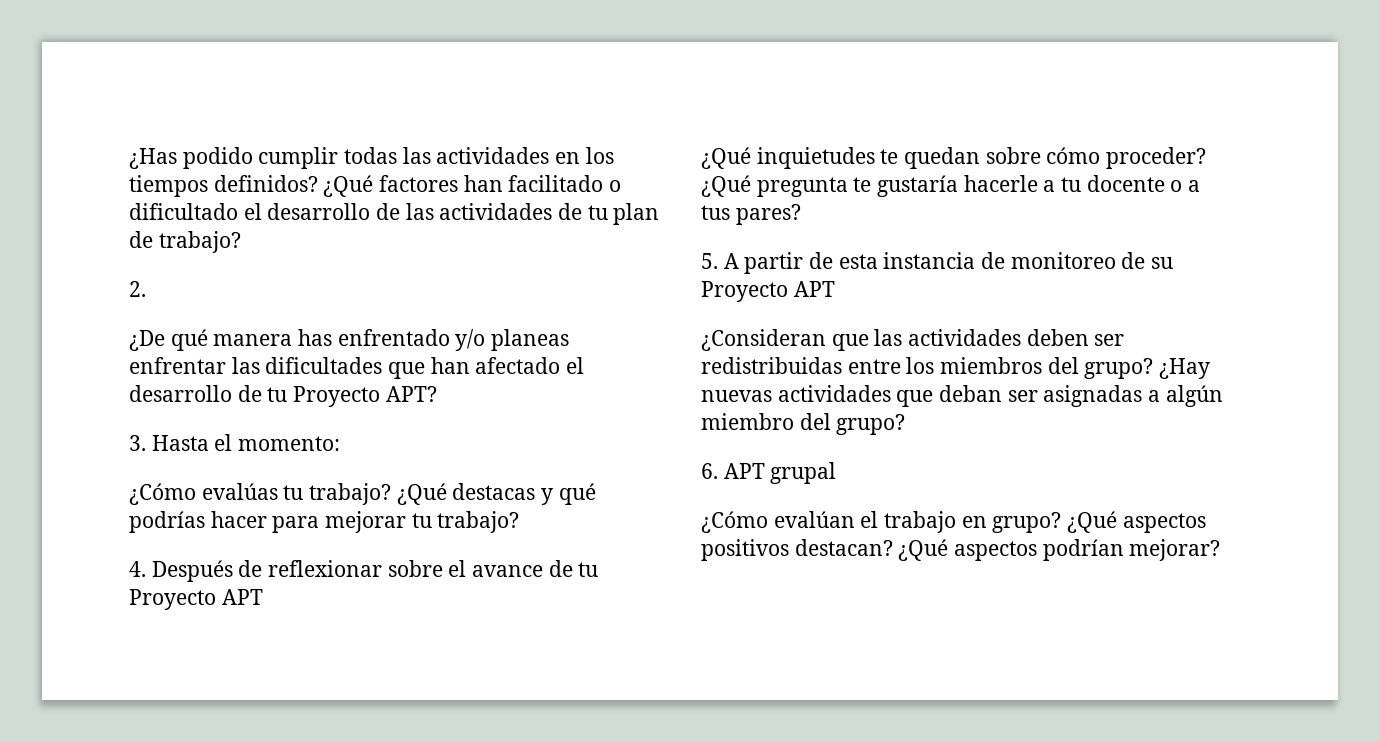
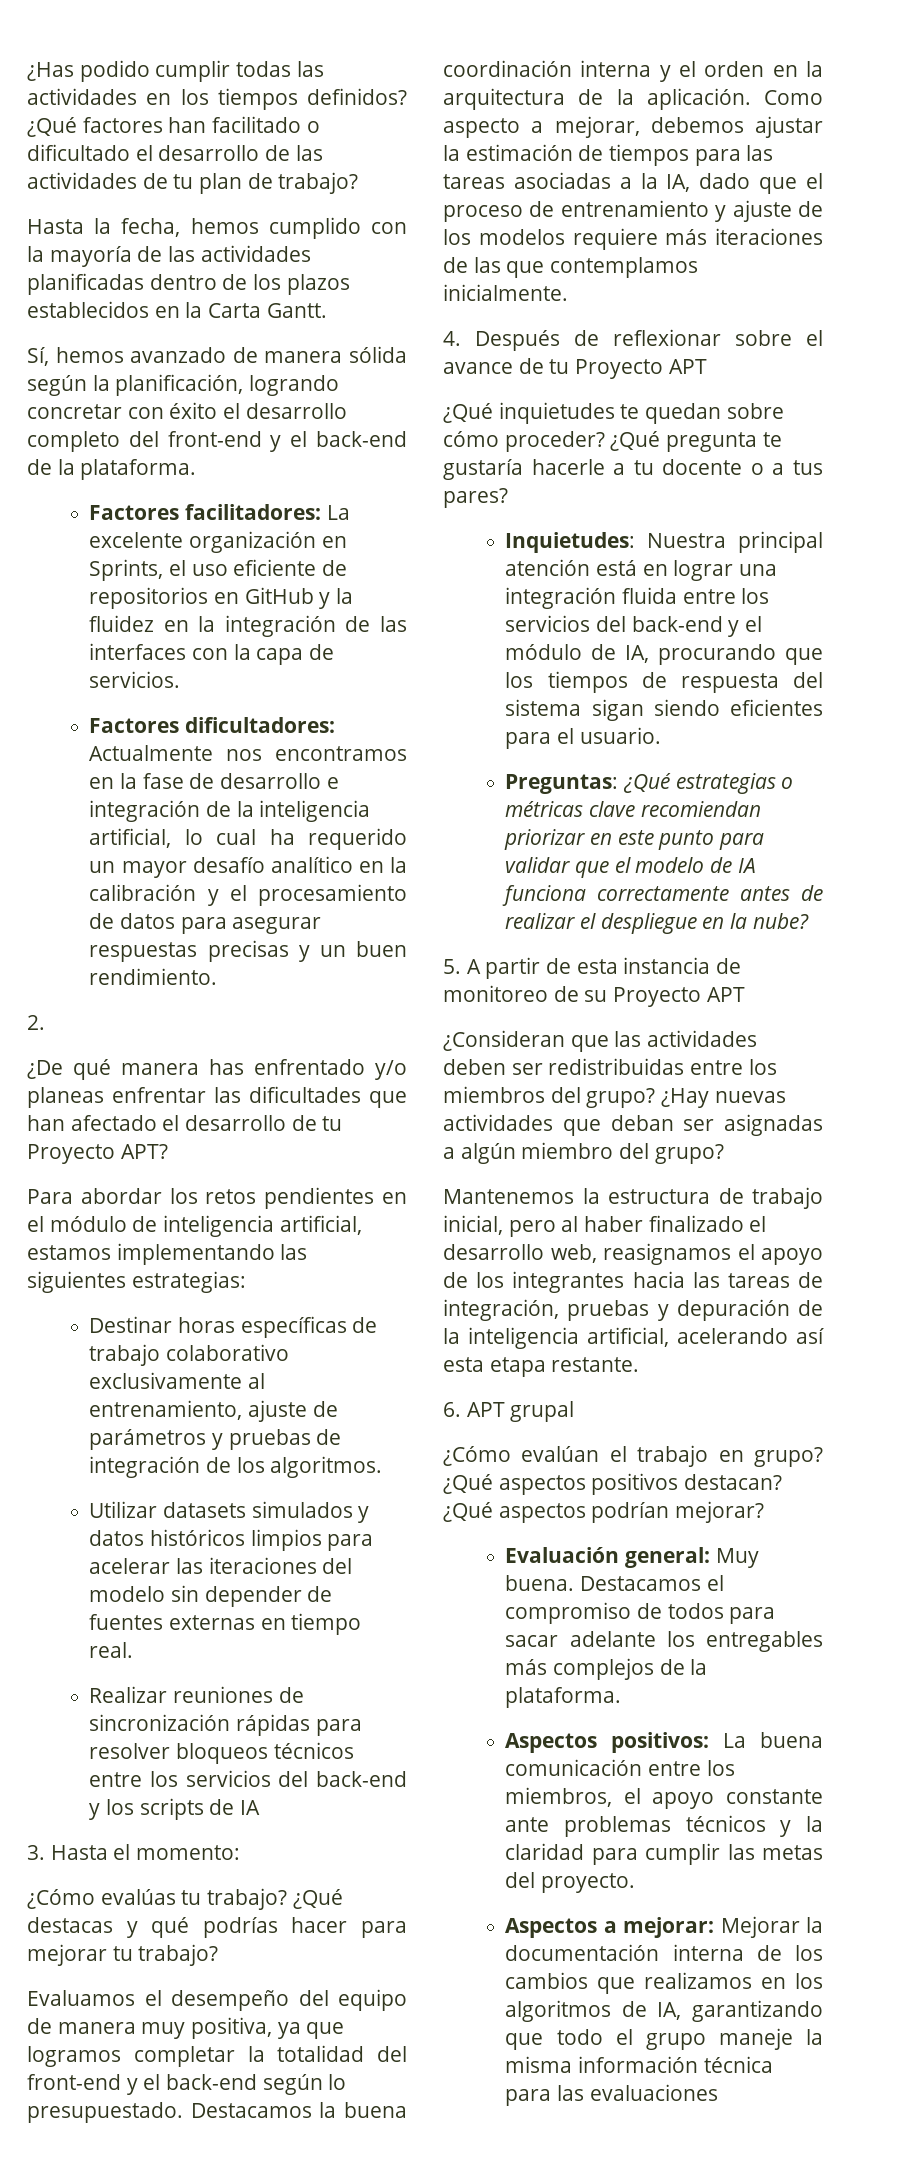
(241, 242) none -> [27,217,407,239] [27,245,311,267] [27,273,350,295] [27,301,327,318] [27,346,407,366] [27,374,340,396] [27,402,347,419] [27,431,407,452] [27,459,197,480] [89,504,350,520] [89,531,347,553] [89,559,348,581] [89,587,354,609] [89,615,407,637] [89,643,335,665] [89,671,181,688] [89,717,336,733] [89,745,407,761] [89,773,339,789] [89,800,371,822] [89,828,407,850] [89,856,407,878] [89,884,407,906] [89,913,322,934] [89,940,407,962] [89,968,218,985] // Hasta la fecha, hemos cumplido con la mayoría de las actividades planificadas dentro de los plazos establecidos en la Carta Gantt. // Sí, hemos avanzado de manera sólida según la planificación, logrando concretar con éxito el desarrollo completo del front-end y el back-end de la plataforma. // Factores facilitadores: La excelente organización en Sprints, el uso eficiente de repositorios en GitHub y la fluidez en la integración de las interfaces con la capa de servicios. // Factores dificultadores: Actualmente nos encontramos en la fase de desarrollo e integración de la inteligencia artificial, lo cual ha requerido un mayor desafío analítico en la calibración y el procesamiento de datos para asegurar respuestas precisas y un buen rendimiento.
(437, 394) none -> [27,1187,407,1209] [27,1215,362,1237] [27,1243,308,1265] [27,1271,246,1293] [89,1316,378,1338] [89,1344,290,1366] [89,1372,266,1389] [89,1400,338,1422] [89,1429,342,1450] [89,1456,383,1478] [89,1501,370,1523] [89,1529,374,1551] [89,1557,353,1574] [89,1585,333,1607] [89,1613,362,1635] [89,1642,134,1658] [89,1686,304,1703] [89,1714,362,1736] [89,1742,354,1764] [89,1770,407,1787] [89,1798,261,1820] // Para abordar los retos pendientes en el módulo de inteligencia artificial, estamos implementando las siguientes estrategias: // Destinar horas específicas de trabajo colaborativo exclusivamente al entrenamiento, ajuste de parámetros y pruebas de integración de los algoritmos. // Utilizar datasets simulados y datos históricos limpios para acelerar las iteraciones del modelo sin depender de fuentes externas en tiempo real. // Realizar reuniones de sincronización rápidas para resolver bloqueos técnicos entre los servicios del back-end y los scripts de IA
(520, 522) none -> [27,1989,407,2011] [27,2017,345,2039] [27,2045,407,2067] [27,2074,347,2095] [27,2102,407,2123] [443,60,823,82] [443,88,823,110] [443,116,823,138] [443,144,774,166] [443,172,823,194] [443,200,823,222] [443,228,823,250] [443,257,699,278] [443,284,568,301] // Evaluamos el desempeño del equipo de manera muy positiva, ya que logramos completar la totalidad del front-end y el back-end según lo presupuestado. Destacamos la buena coordinación interna y el orden en la arquitectura de la aplicación. Como aspecto a mejorar, debemos ajustar la estimación de tiempos para las tareas asociadas a la IA, dado que el proceso de entrenamiento y ajuste de los modelos requiere más iteraciones de las que contemplamos inicialmente.
(801, 214) none -> [505,531,823,553] [505,559,778,581] [505,587,770,609] [505,615,763,637] [505,644,823,665] [505,671,823,693] [505,699,823,721] [505,727,661,749] [505,773,794,794] [505,801,761,817] [504,829,765,850] [505,857,756,878] [502,885,823,906] [505,913,809,934] // Inquietudes: Nuestra principal atención está en lograr una integración fluida entre los servicios del back-end y el módulo de IA, procurando que los tiempos de respuesta del sistema sigan siendo eficientes para el usuario. // Preguntas: ¿Qué estrategias o métricas clave recomiendan priorizar en este punto para validar que el modelo de IA funciona correctamente antes de realizar el despliegue en la nube?
(906, 424) none -> [443,1187,823,1209] [443,1215,767,1237] [443,1243,823,1265] [443,1271,823,1293] [443,1299,823,1321] [443,1327,824,1349] [443,1357,640,1377] // Mantenemos la estructura de trabajo inicial, pero al haber finalizado el desarrollo web, reasignamos el apoyo de los integrantes hacia las tareas de integración, pruebas y depuración de la inteligencia artificial, acelerando así esta etapa restante.
(1221, 550) none -> [505,1547,759,1568] [505,1575,724,1591] [505,1602,776,1624] [505,1631,823,1652] [505,1658,708,1680] [505,1687,622,1708] [505,1732,823,1753] [505,1759,735,1776] [505,1787,823,1809] [505,1815,823,1837] [505,1843,823,1865] [505,1872,636,1893] [505,1916,823,1938] [505,1944,823,1961] [505,1972,823,1994] [505,2000,823,2022] [505,2028,823,2050] [505,2056,773,2073] [505,2084,718,2106] // Evaluación general: Muy buena. Destacamos el compromiso de todos para sacar adelante los entregables más complejos de la plataforma. // Aspectos positivos: La buena comunicación entre los miembros, el apoyo constante ante problemas técnicos y la claridad para cumplir las metas del proyecto. // Aspectos a mejorar: Mejorar la documentación interna de los cambios que realizamos en los algoritmos de IA, garantizando que todo el grupo maneje la misma información técnica para las evaluaciones

